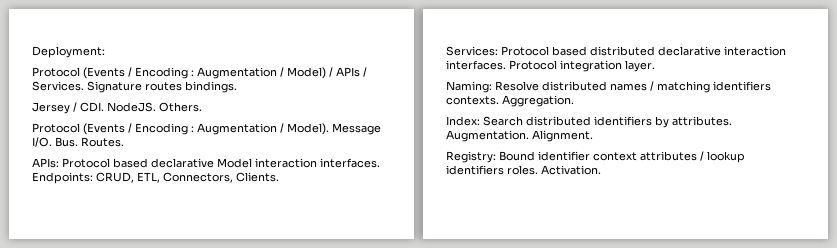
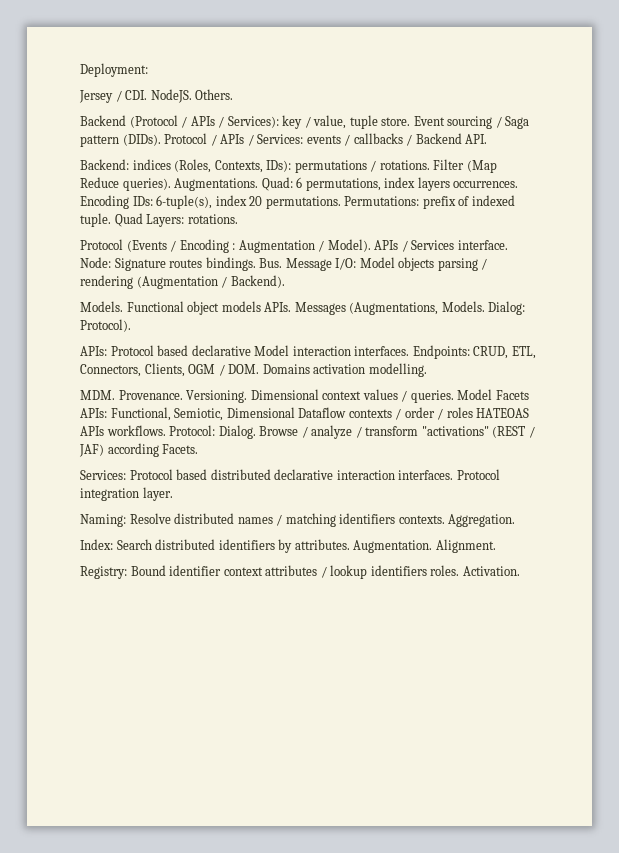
[32,67,367,79] [32,81,237,93] // Protocol (Events / Encoding : Augmentation / Model) / APIs / Services. Signature routes bindings. -> (148, 70) none
(202, 107) none -> [80,115,530,129] [80,133,488,147] [80,159,497,173] [80,177,519,191] [80,195,515,209] [80,213,238,227] // Backend (Protocol / APIs / Services): key / value, tuple store. Event sourcing / Saga pattern (DIDs). Protocol / APIs / Services: events / callbacks / Backend API. // Backend: indices (Roles, Contexts, IDs): permutations / rotations. Filter (Map Reduce queries). Augmentations. Quad: 6 permutations, index layers occurrences. Encoding IDs: 6-tuple(s), index 20 permutations. Permutations: prefix of indexed tuple. Quad Layers: rotations.
[332,123,381,135] [32,137,124,147] Message I/O. Bus. Routes. -> [374,240,508,252] [80,257,488,271] [80,275,285,289] [80,301,526,315] [80,319,131,332] APIs / Services interface. Node: Signature routes bindings. Bus. Message I/O: Model objects parsing / rendering (Augmentation / Backend). // Models. Functional object models APIs. Messages (Augmentations, Models. Dialog: Protocol).
[236,172,279,182] Clients. -> [144,363,427,377] [80,389,529,403] [80,407,530,421] [80,425,535,439] [79,443,199,457] Clients, OGM / DOM. Domains activation modelling. // MDM. Provenance. Versioning. Dimensional context values / queries. Model Facets APIs: Functional, Semiotic, Dimensional Dataflow contexts / order / roles HATEOAS APIs workflows. Protocol: Dialog. Browse / analyze / transform "activations" (REST / JAF) according Facets.

